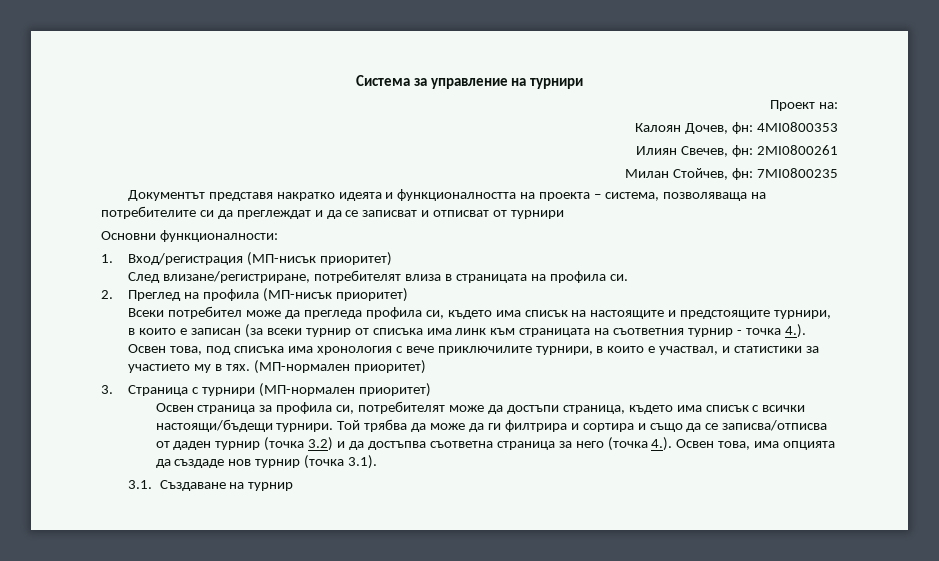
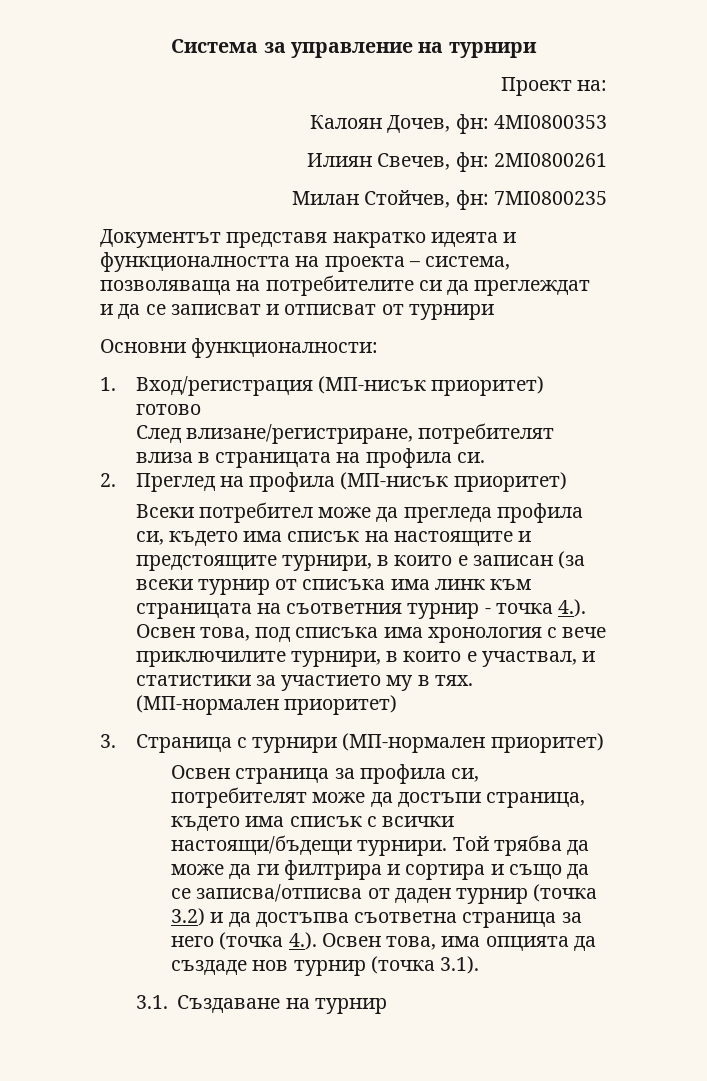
(393, 259) none -> [135,404,201,415] готово

